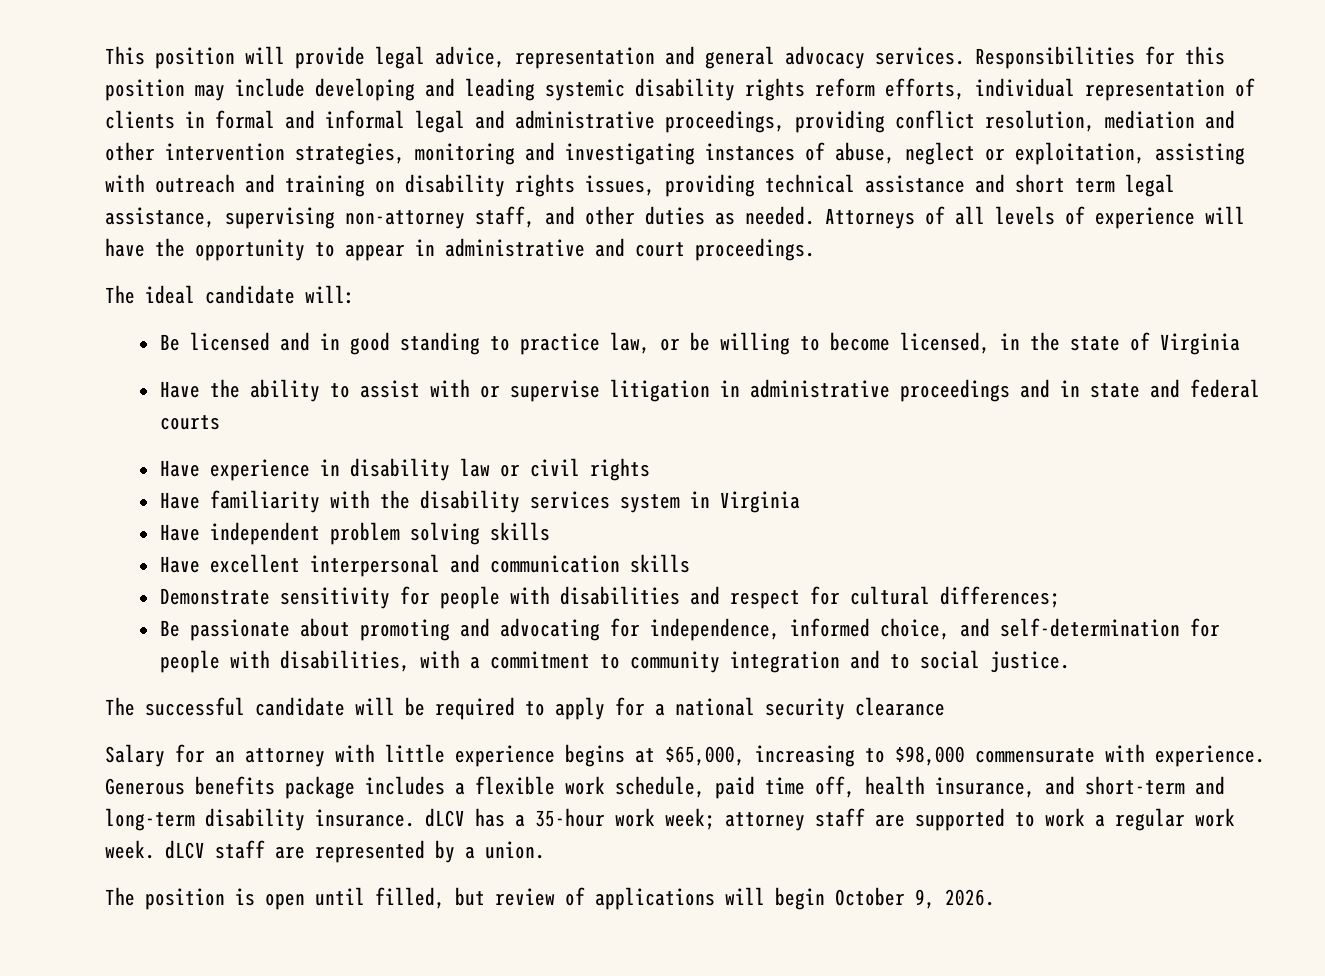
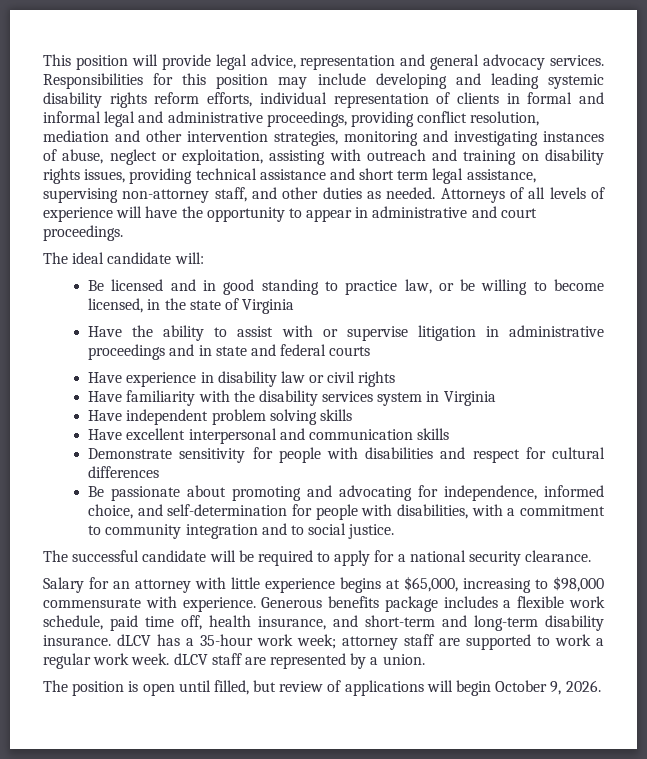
[939,586,1060,608] differences; -> [88,466,160,478] differences
[855,697,945,716] clearance -> [525,550,592,562] clearance.

